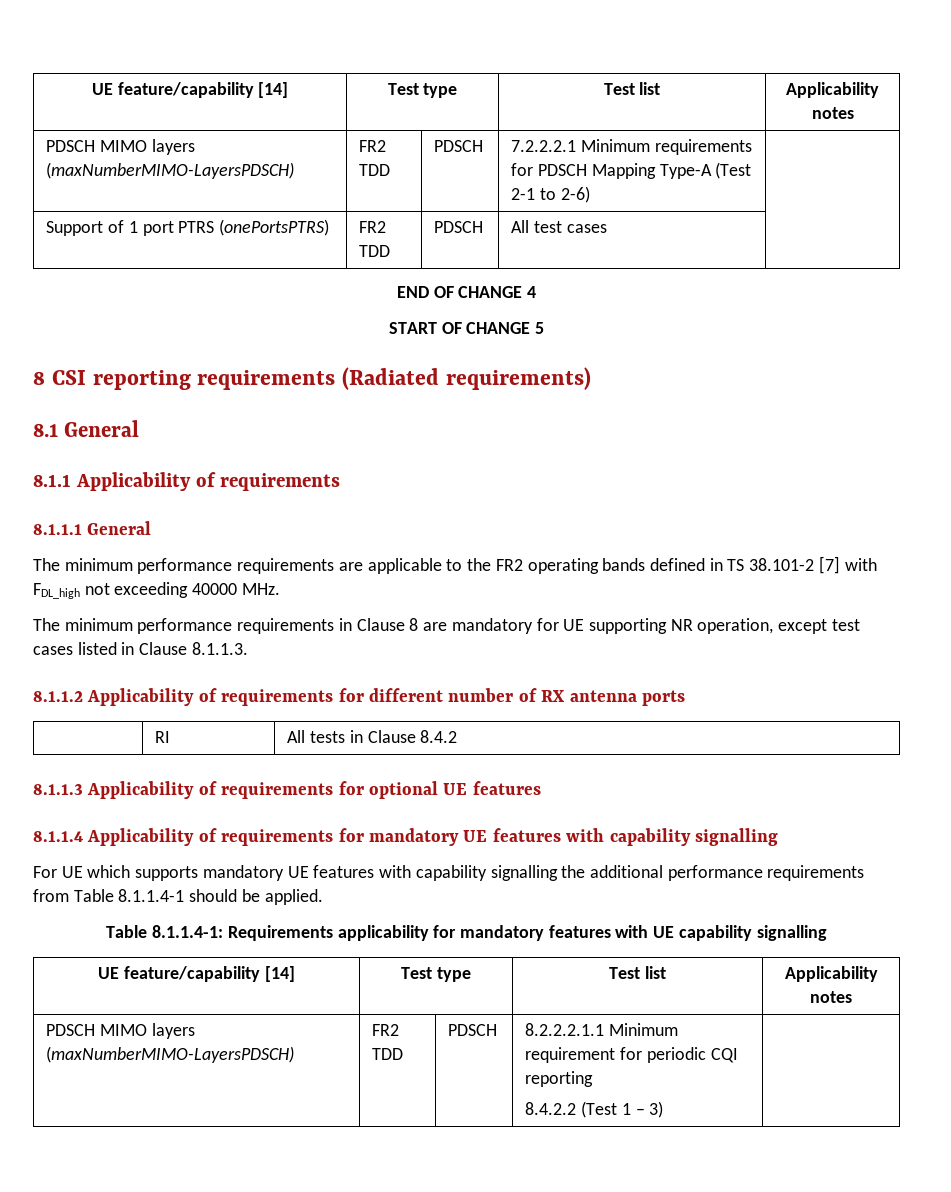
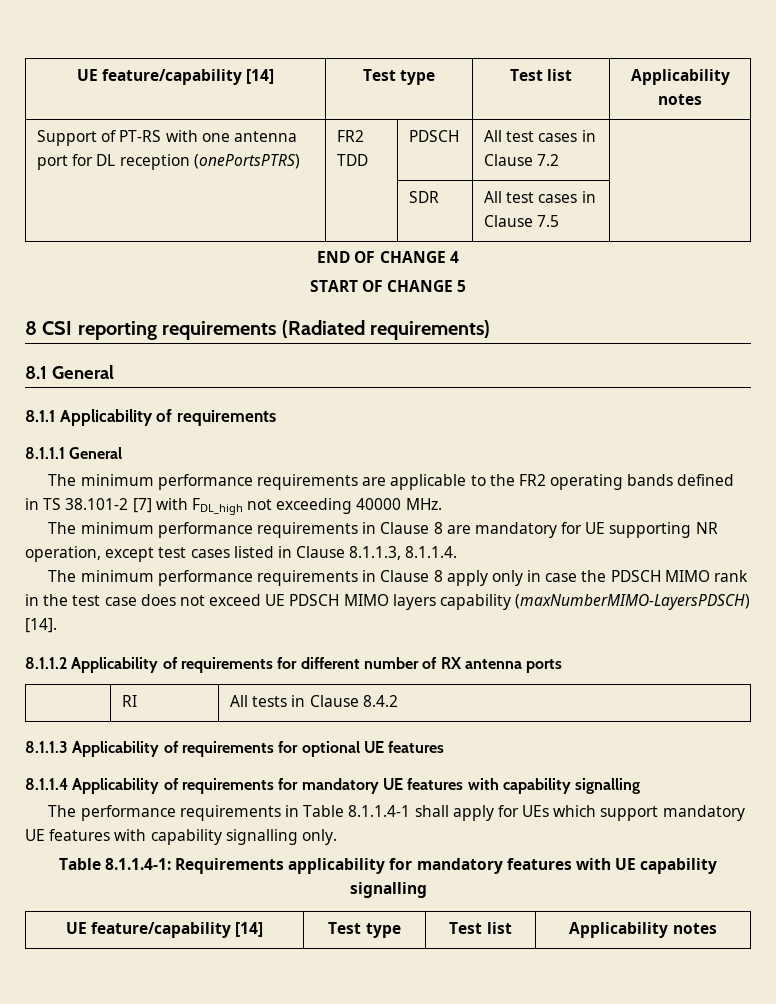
[91,82,289,98] [387,83,458,98] [603,82,661,95] [786,82,879,98] [811,107,854,119] [46,139,195,155] [46,162,295,179] [359,140,387,152] [359,164,391,176] [434,140,484,152] [511,139,752,155] [511,162,752,179] [511,186,590,203] [46,220,215,236] UE feature/capability [14] | Test type | Test list | Applicability notes // PDSCH MIMO layers (maxNumberMIMO-LayersPDSCH) | FR2 TDD | PDSCH | 7.2.2.2.1 Minimum requirements for PDSCH Mapping Type-A (Test 2-1 to 2-6) | // Support of 1 port PTRS -> [76,69,275,85] [362,69,436,85] [509,69,573,81] [630,69,730,85] [658,94,702,105] [36,130,297,146] [36,154,190,170] UE feature/capability [14] | Test type | Test list | Applicability notes // Support of PT-RS with one antenna port for DL reception
(607, 228) none -> [581,130,596,142] [483,154,560,166] [408,191,439,203] [483,191,596,203] [483,215,560,227] in Clause 7.2 | // | | SDR | All test cases in Clause 7.5
[191,642,248,655] 8.1.1.3. -> [349,546,458,560] [48,570,749,586] [25,594,751,610] [25,618,57,633] 8.1.1.3, 8.1.1.4. // The minimum performance requirements in Clause 8 apply only in case the PDSCH MIMO rank in the test case does not exceed UE PDSCH MIMO layers capability (maxNumberMIMO-LayersPDSCH) [14].
[33,865,865,881] [33,889,323,905] For UE which supports mandatory UE features with capability signalling the additional performance requirements from Table 8.1.1.4-1 should be applied. -> [48,805,745,821] [25,829,337,845] The performance requirements in Table 8.1.1.4-1 shall apply for UEs which support mandatory UE features with capability signalling only.
[46,1023,195,1039] [46,1046,295,1063] [372,1024,400,1036] [372,1048,404,1060] [448,1024,498,1036] [525,1023,679,1036] [525,1047,738,1063] [525,1071,594,1087] [525,1101,664,1118] // PDSCH MIMO layers (maxNumberMIMO-LayersPDSCH) | FR2 TDD | PDSCH | 8.2.2.2.1.1 Minimum requirement for periodic CQI reporting // 8.4.2.2 (Test 1 – 3) | -> (717, 928) none

